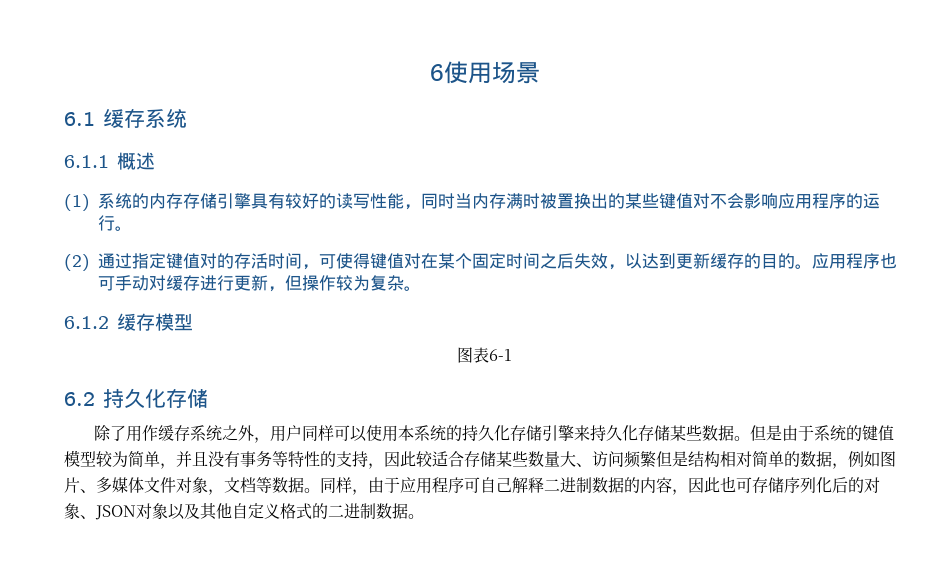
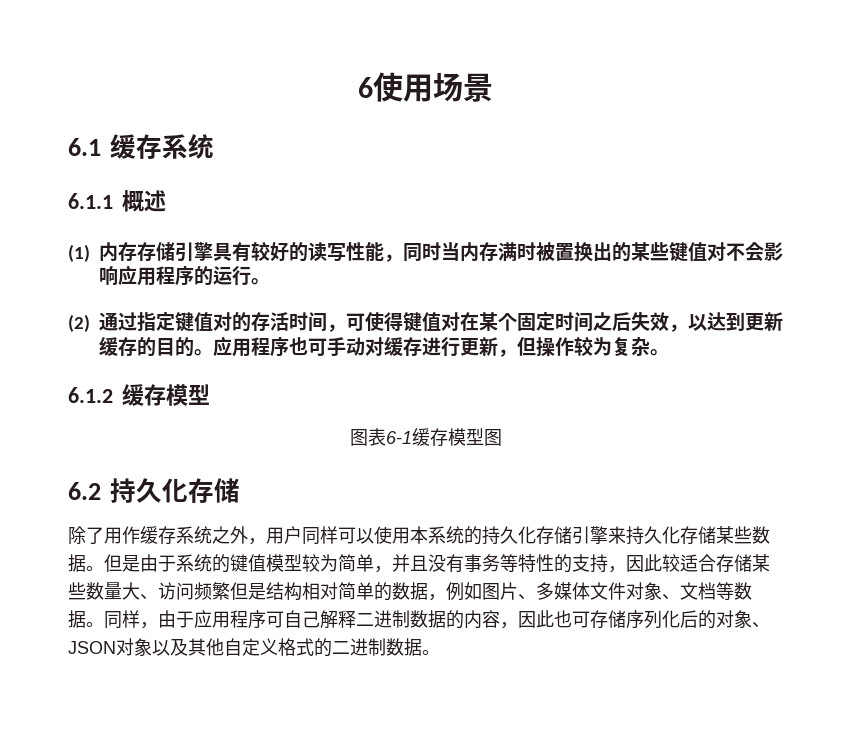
[98,193,149,209] 系统的 -> (90, 253) none
(512, 355) none -> [411,428,502,446] 缓存模型图
[208,489,224,495] ， -> [662,594,680,600] 、

